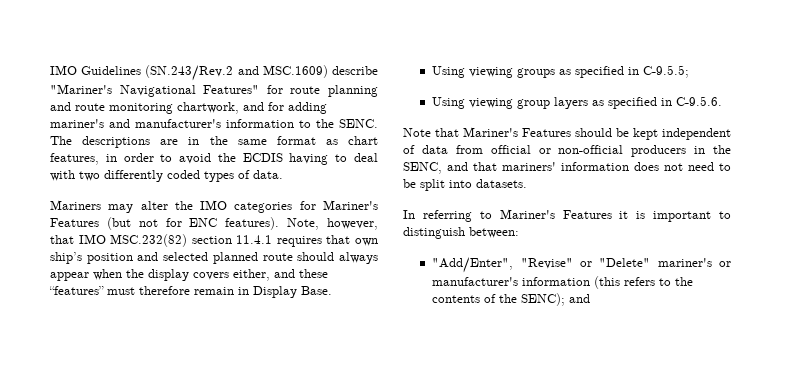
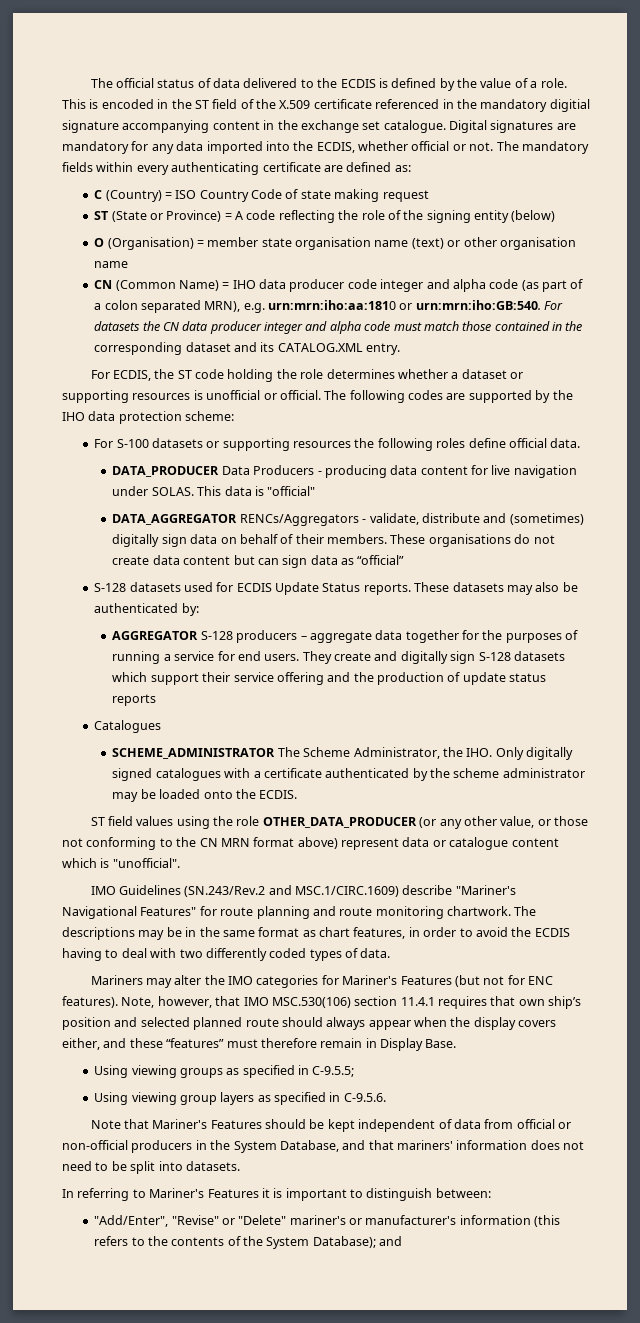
(50, 70) none -> [90,78,567,91] [62,99,590,112] [62,120,576,133] [62,141,589,154] [62,162,411,175] [94,189,429,202] [94,210,556,223] [94,237,576,250] [94,261,129,268] [94,279,584,292] [94,300,564,313] [94,321,583,334] [94,342,400,355] [90,369,524,382] [62,390,573,403] [62,411,235,424] [94,438,581,451] [112,465,577,478] [112,486,316,496] [112,513,584,526] [112,534,555,547] [112,555,405,568] [94,582,578,595] [94,603,199,616] [112,630,579,643] [112,651,565,664] [112,672,547,685] [112,694,157,706] [94,720,162,733] [112,747,574,760] [112,768,585,781] [112,789,298,802] [90,816,589,829] [62,837,559,850] [62,858,180,868] The official status of data delivered to the ECDIS is defined by the value of a role. This is encoded in the ST field of the X.509 certificate referenced in the mandatory digitial signature accompanying content in the exchange set catalogue. Digital signatures are mandatory for any data imported into the ECDIS, whether official or not. The mandatory fields within every authenticating certificate are defined as: // C (Country) = ISO Country Code of state making request // ST (State or Province) = A code reflecting the role of the signing entity (below) // O (Organisation) = member state organisation name (text) or other organisation name // CN (Common Name) = IHO data producer code integer and alpha code (as part of a colon separated MRN), e.g. urn:mrn:iho:aa:1810 or urn:mrn:iho:GB:540. For datasets the CN data producer integer and alpha code must match those contained in the corresponding dataset and its CATALOG.XML entry. // For ECDIS, the ST code holding the role determines whether a dataset or supporting resources is unofficial or official. The following codes are supported by the IHO data protection scheme: // For S-100 datasets or supporting resources the following roles define official data. // DATA_PRODUCER Data Producers - producing data content for live navigation under SOLAS. This data is "official" // DATA_AGGREGATOR RENCs/Aggregators - validate, distribute and (sometimes) digitally sign data on behalf of their members. These organisations do not create data content but can sign data as “official” // S-128 datasets used for ECDIS Update Status reports. These datasets may also be authenticated by: // AGGREGATOR S-128 producers – aggregate data together for the purposes of running a service for end users. They create and digitally sign S-128 datasets which support their service offering and the production of update status reports // Catalogues // SCHEME_ADMINISTRATOR The Scheme Administrator, the IHO. Only digitally signed catalogues with a certificate authenticated by the scheme administrator may be loaded onto the ECDIS. // ST field values using the role OTHER_DATA_PRODUCER (or any other value, or those not conforming to the CN MRN format above) represent data or catalogue content which is "unofficial". //
[262,65,328,78] MSC.1609) -> [295,886,400,897] MSC.1/CIRC.1609)
[177,102,327,114] [50,119,378,128] [50,136,179,148] chartwork, and for adding mariner's and manufacturer's information to the SENC. The descriptions are -> [447,906,537,916] [62,927,182,940] chartwork. The descriptions may be
[110,234,188,247] MSC.232(82) -> [271,997,351,1008] MSC.530(106)
[403,162,442,174] SENC, -> [233,1140,339,1153] System Database,
[521,293,566,306] SENC); -> [266,1236,376,1249] System Database);

